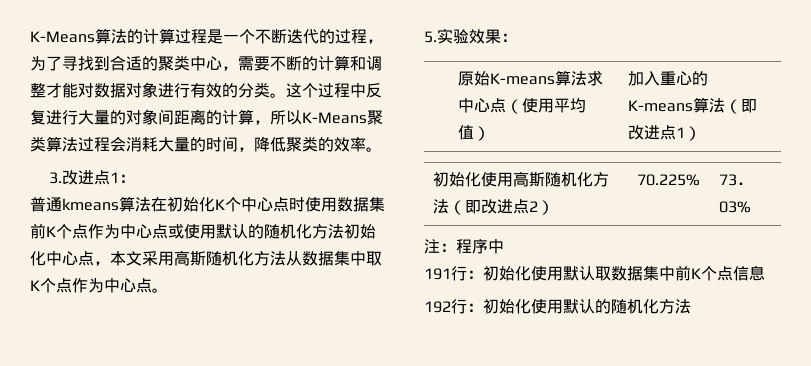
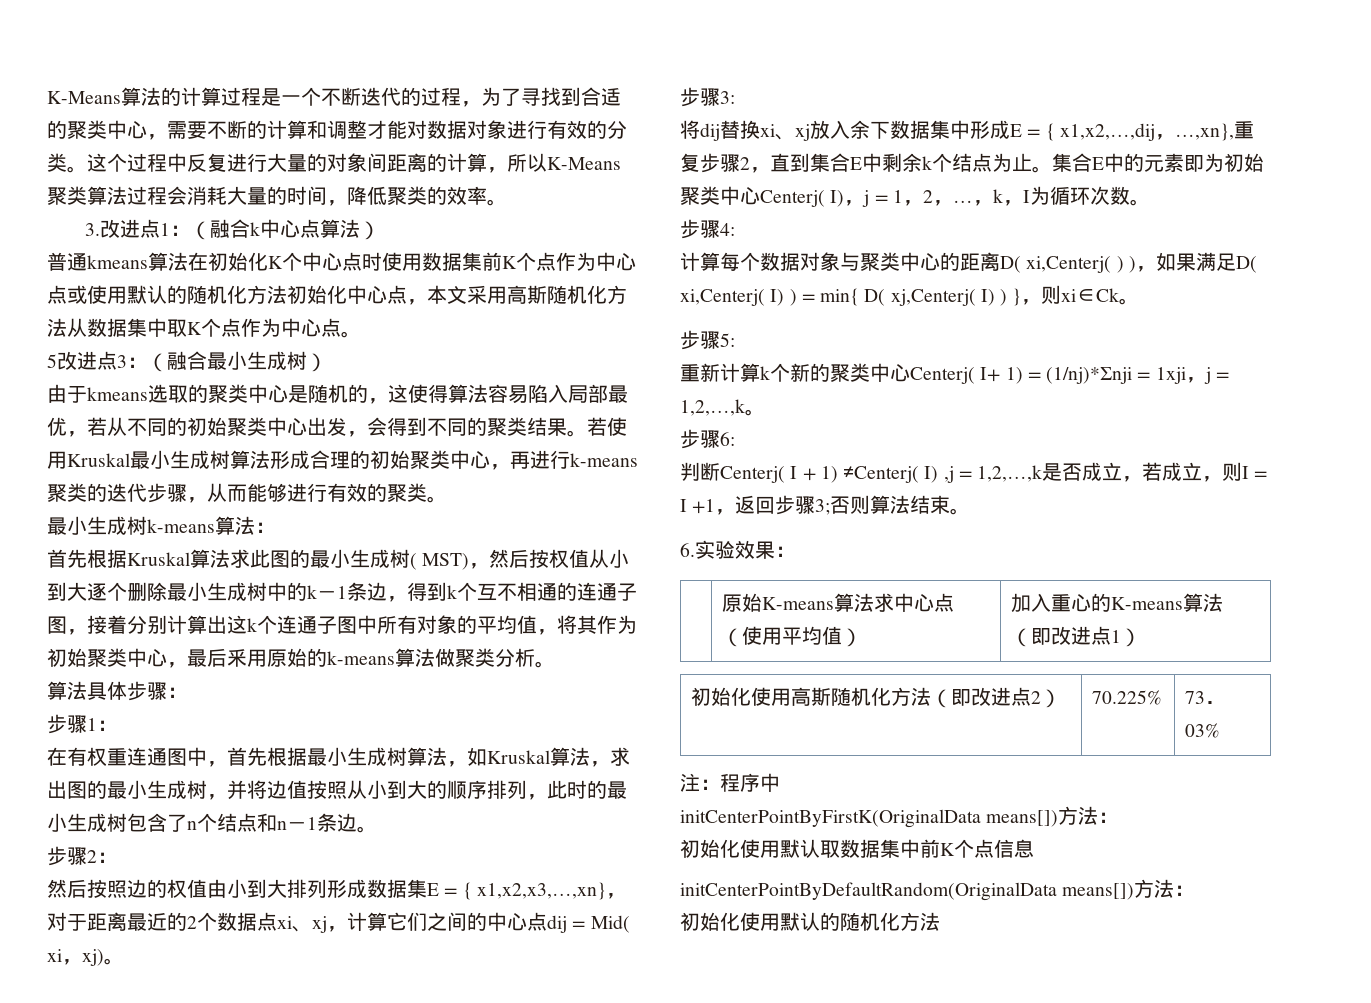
(136, 178) none -> [190,219,381,240] （融合k中心点算法）
[424,31,437,43] 5. -> [47,351,327,372] [47,384,628,404] [47,417,627,437] [47,450,638,470] [47,483,447,503] [47,516,275,535] [47,549,630,570] [47,582,637,602] [47,615,637,635] [47,648,555,668] [47,681,187,701] [47,714,117,734] [47,747,630,767] [47,780,627,800] [47,813,377,833] [47,846,117,866] [47,879,626,900] [47,912,630,933] [47,949,124,966] [680,87,735,107] [680,120,1254,141] [680,153,1264,173] [680,186,1150,207] [680,219,735,239] [680,252,1257,273] [680,285,1140,306] [680,330,735,350] [680,363,1229,384] [680,399,765,416] [680,429,735,449] [680,462,1268,483] [680,495,971,515] [680,543,695,557] 5改进点3：（融合最小生成树） // 由于kmeans选取的聚类中心是随机的，这使得算法容易陷入局部最优，若从不同的初始聚类中心出发，会得到不同的聚类结果。若使用Kruskal最小生成树算法形成合理的初始聚类中心，再进行k-means聚类的迭代步骤，从而能够进行有效的聚类。 // 最小生成树k-means算法： // 首先根据Kruskal算法求此图的最小生成树( MST)，然后按权值从小到大逐个删除最小生成树中的k－1条边，得到k个互不相通的连通子图，接着分别计算出这k个连通子图中所有对象的平均值，将其作为初始聚类中心，最后釆用原始的k-means算法做聚类分析。 // 算法具体步骤： // 步骤1： // 在有权重连通图中，首先根据最小生成树算法，如Kruskal算法，求出图的最小生成树，并将边值按照从小到大的顺序排列，此时的最小生成树包含了n个结点和n－1条边。 // 步骤2： // 然后按照边的权值由小到大排列形成数据集E = { x1,x2,x3,…,xn}，对于距离最近的2个数据点xi、xj，计算它们之间的中心点dij = Mid( xi，xj)。 // 步骤3: // 将dij替换xi、xj放入余下数据集中形成E = { x1,x2,…,dij，…,xn},重复步骤2，直到集合E中剩余k个结点为止。集合E中的元素即为初始聚类中心Centerj( I)，j = 1，2，…，k，I为循环次数。 // 步骤4: // 计算每个数据对象与聚类中心的距离D( xi,Centerj( ) )，如果满足D( xi,Centerj( I) ) = min{ D( xj,Centerj( I) ) }，则xi∈Ck。 // 步骤5: // 重新计算k个新的聚类中心Centerj( I+ 1) = (1/nj)*Σnji = 1xji，j = 1,2,…,k。 // 步骤6: // 判断Centerj( I + 1) ≠Centerj( I) ,j = 1,2,…,k是否成立，若成立，则I = I +1，返回步骤3;否则算法结束。 // 6.
[424,266,483,281] 191行： -> [680,806,1119,828] initCenterPointByFirstK(OriginalData means[])方法： //
[424,299,483,314] 192行： -> [680,879,1195,901] initCenterPointByDefaultRandom(OriginalData means[])方法： //

